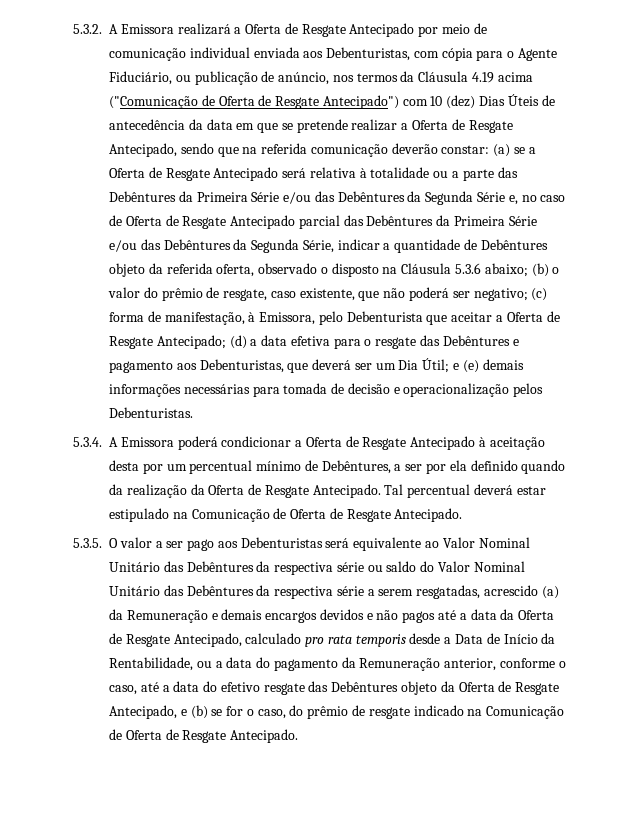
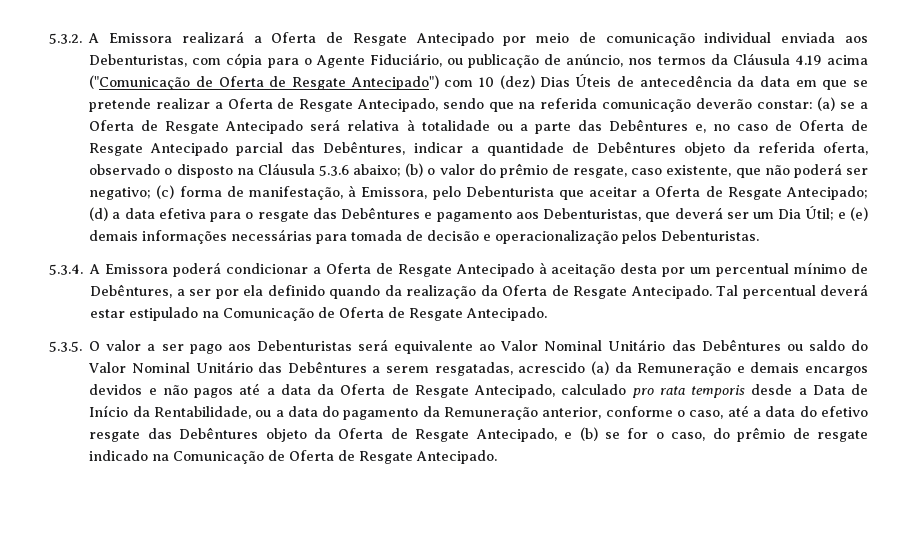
[178,191,506,205] da Primeira Série e/ou das Debêntures da Segunda Série -> (688, 125) none
[366,215,537,226] [109,239,334,253] Debêntures da Primeira Série e/ou das Debêntures da Segunda Série, -> [323,141,406,155] Debêntures,
[256,561,364,575] da respectiva série -> (781, 345) none
[256,585,364,599] da respectiva série -> (367, 367) none

